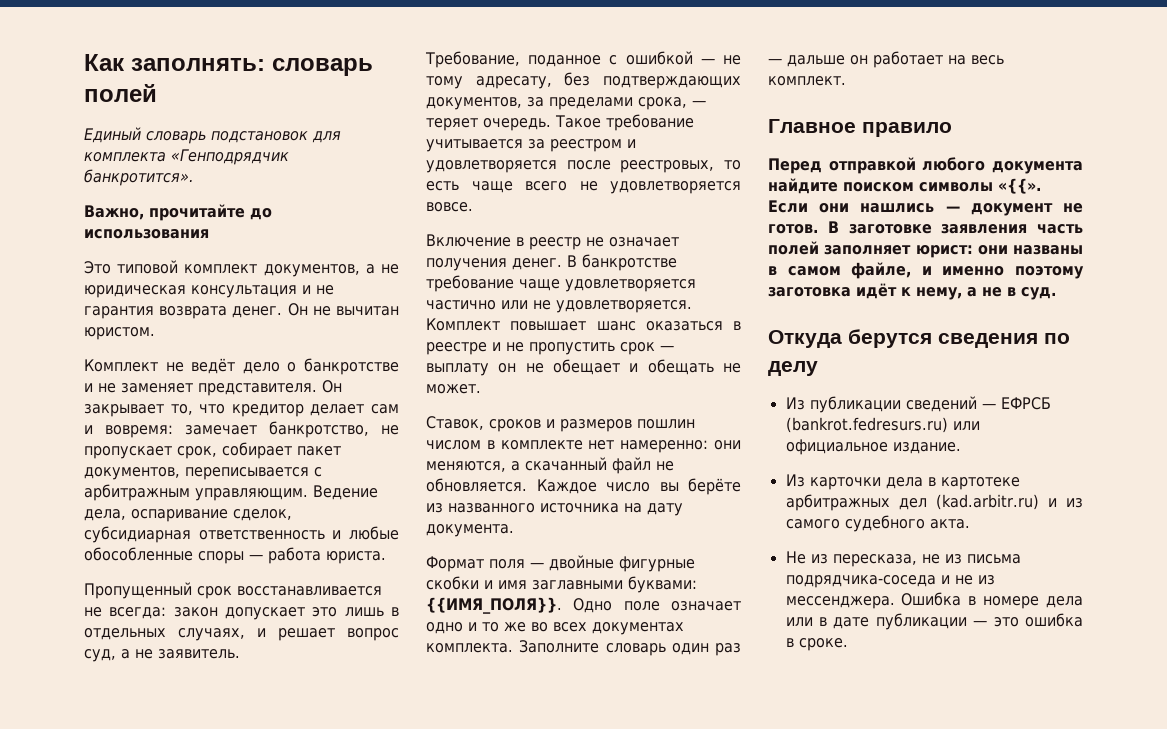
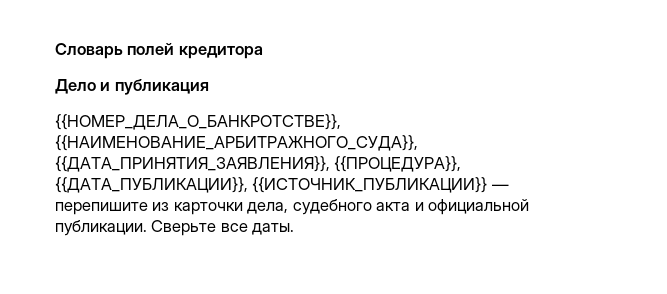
[84,54,373,76] [84,84,157,102] [84,127,341,144] [84,149,289,165] [84,169,194,186] [84,204,272,221] [84,229,209,239] [84,260,399,277] [84,285,334,298] [84,303,399,319] [84,327,155,340] [84,358,399,375] [84,380,342,396] [84,404,399,417] [84,421,399,438] [84,442,341,459] [84,467,322,480] [84,484,378,501] [84,509,292,522] [84,526,400,543] [84,547,386,564] [84,582,382,599] [84,607,399,620] [84,628,399,641] [84,649,240,662] [425,51,741,68] [426,72,741,89] [426,97,706,110] [426,114,694,131] [426,139,636,152] [426,160,741,173] [426,181,741,194] [426,202,473,212] [426,234,679,250] [426,254,677,271] [426,275,696,292] [426,300,692,313] [426,318,741,331] [426,342,674,355] [426,359,741,376] [426,384,481,394] [426,416,695,432] [426,440,741,453] [426,457,674,474] [426,478,741,495] [426,503,683,516] [426,524,514,537] [426,555,695,572] [426,576,697,593] [426,597,741,614] [426,622,684,635] [426,640,741,656] [768,51,1004,68] [768,76,846,86] [768,119,952,137] [768,157,1083,174] [768,178,1041,194] [768,200,1083,216] [768,221,1083,234] [768,241,1083,258] [768,262,1084,279] [768,283,1056,300] [768,329,1070,348] [768,361,818,376] [785,396,1051,413] [785,417,980,433] [785,439,961,455] [785,474,1020,490] [785,494,1083,511] [785,515,970,532] [785,551,1021,567] [785,575,995,588] [785,592,1083,609] [785,613,1083,630] [785,638,848,651] Как заполнять: словарь полей // Единый словарь подстановок для комплекта «Генподрядчик банкротится». // Важно, прочитайте до использования // Это типовой комплект документов, а не юридическая консультация и не гарантия возврата денег. Он не вычитан юристом. // Комплект не ведёт дело о банкротстве и не заменяет представителя. Он закрывает то, что кредитор делает сам и вовремя: замечает банкротство, не пропускает срок, собирает пакет документов, переписывается с арбитражным управляющим. Ведение дела, оспаривание сделок, субсидиарная ответственность и любые обособленные споры — работа юриста. // Пропущенный срок восстанавливается не всегда: закон допускает это лишь в отдельных случаях, и решает вопрос суд, а не заявитель. // Требование, поданное с ошибкой — не тому адресату, без подтверждающих документов, за пределами срока, — теряет очередь. Такое требование учитывается за реестром и удовлетворяется после реестровых, то есть чаще всего не удовлетворяется вовсе. // Включение в реестр не означает получения денег. В банкротстве требование чаще удовлетворяется частично или не удовлетворяется. Комплект повышает шанс оказаться в реестре и не пропустить срок — выплату он не обещает и обещать не может. // Ставок, сроков и размеров пошлин числом в комплекте нет намеренно: они меняются, а скачанный файл не обновляется. Каждое число вы берёте из названного источника на дату документа. // Формат поля — двойные фигурные скобки и имя заглавными буквами: {{ИМЯ_ПОЛЯ}}. Одно поле означает одно и то же во всех документах комплекта. Заполните словарь один раз — дальше он работает на весь комплект. // Главное правило // Перед отправкой любого документа найдите поиском символы «{{». Если они нашлись — документ не готов. В заготовке заявления часть полей заполняет юрист: они названы в самом файле, и именно поэтому заготовка идёт к нему, а не в суд. // Откуда берутся сведения по делу // Из публикации сведений — ЕФРСБ (bankrot.fedresurs.ru) или официальное издание. // Из карточки дела в картотеке арбитражных дел (kad.arbitr.ru) и из самого судебного акта. // Не из пересказа, не из письма подрядчика-соседа и не из мессенджера. Ошибка в номере дела или в дате публикации — это ошибка в сроке. -> [55,43,263,59] [55,79,209,95] [55,114,341,130] [55,135,418,151] [55,156,462,172] [55,177,509,193] [55,199,530,215] [55,220,295,236] Словарь полей кредитора // Дело и публикация // {{НОМЕР_ДЕЛА_О_БАНКРОТСТВЕ}}, {{НАИМЕНОВАНИЕ_АРБИТРАЖНОГО_СУДА}}, {{ДАТА_ПРИНЯТИЯ_ЗАЯВЛЕНИЯ}}, {{ПРОЦЕДУРА}}, {{ДАТА_ПУБЛИКАЦИИ}}, {{ИСТОЧНИК_ПУБЛИКАЦИИ}} — перепишите из карточки дела, судебного акта и официальной публикации. Сверьте все даты.

